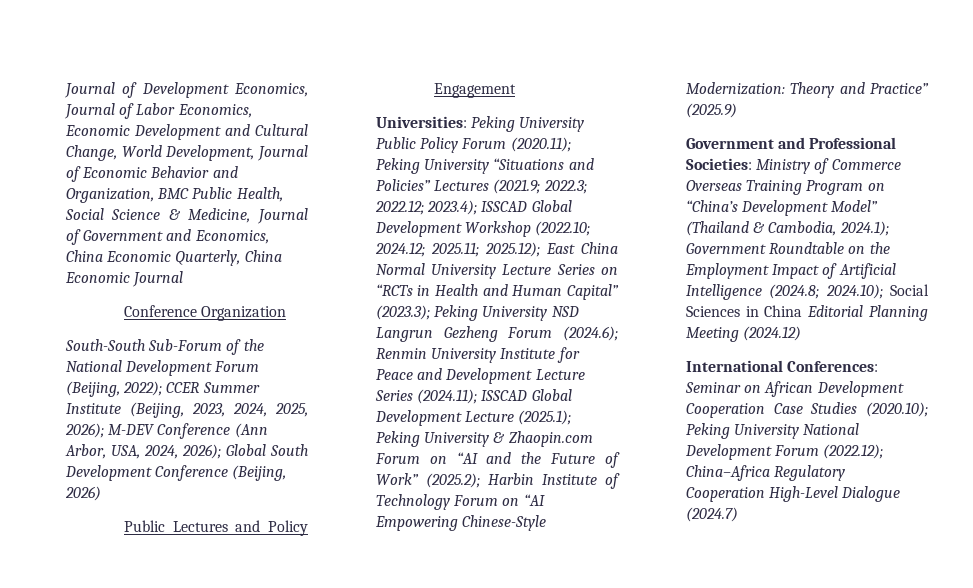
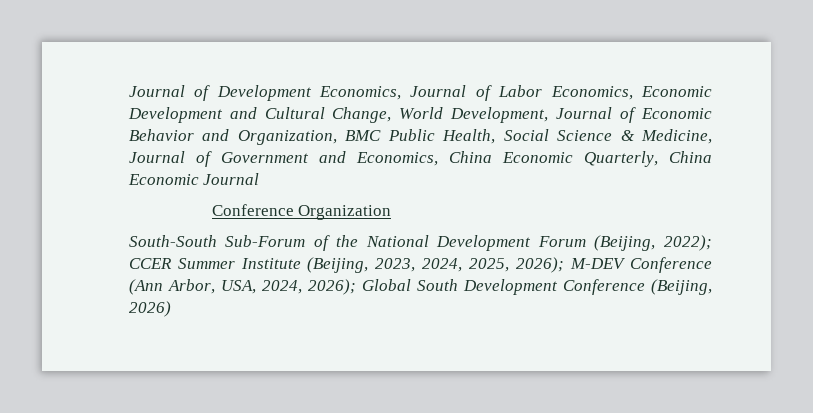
[123,520,308,536] [433,83,516,98] [375,116,585,132] [375,137,571,153] [375,158,594,174] [375,179,587,194] [374,200,572,215] [374,221,591,237] [374,242,618,257] [375,263,618,279] [375,284,619,300] [375,305,579,321] [375,326,618,342] [375,347,580,363] [375,368,585,384] [374,389,572,404] [374,410,572,426] [375,431,593,447] [374,452,620,468] [375,473,620,489] [375,494,545,510] [374,515,547,531] [685,82,929,98] [685,103,737,118] [685,137,897,149] [685,158,901,174] [685,180,885,195] [685,200,879,216] [685,221,889,236] [685,242,890,254] [684,263,896,279] [685,284,929,300] [685,305,928,321] [685,326,802,342] [685,360,879,372] [684,381,904,397] [685,402,928,418] [685,423,860,439] [684,444,884,460] [685,465,846,481] [685,486,901,502] [685,507,738,522] // Public Lectures and Policy Engagement // Universities: Peking University Public Policy Forum (2020.11); Peking University “Situations and Policies” Lectures (2021.9; 2022.3; 2022.12; 2023.4); ISSCAD Global Development Workshop (2022.10; 2024.12; 2025.11; 2025.12); East China Normal University Lecture Series on “RCTs in Health and Human Capital” (2023.3); Peking University NSD Langrun Gezheng Forum (2024.6); Renmin University Institute for Peace and Development Lecture Series (2024.11); ISSCAD Global Development Lecture (2025.1); Peking University & Zhaopin.com Forum on “AI and the Future of Work” (2025.2); Harbin Institute of Technology Forum on “AI Empowering Chinese-Style Modernization: Theory and Practice” (2025.9) // Government and Professional Societies: Ministry of Commerce Overseas Training Program on “China’s Development Model” (Thailand & Cambodia, 2024.1); Government Roundtable on the Employment Impact of Artificial Intelligence (2024.8; 2024.10); Social Sciences in China Editorial Planning Meeting (2024.12) // International Conferences: Seminar on African Development Cooperation Case Studies (2020.10); Peking University National Development Forum (2022.12); China–Africa Regulatory Cooperation High-Level Dialogue (2024.7) -> (171, 309) none

